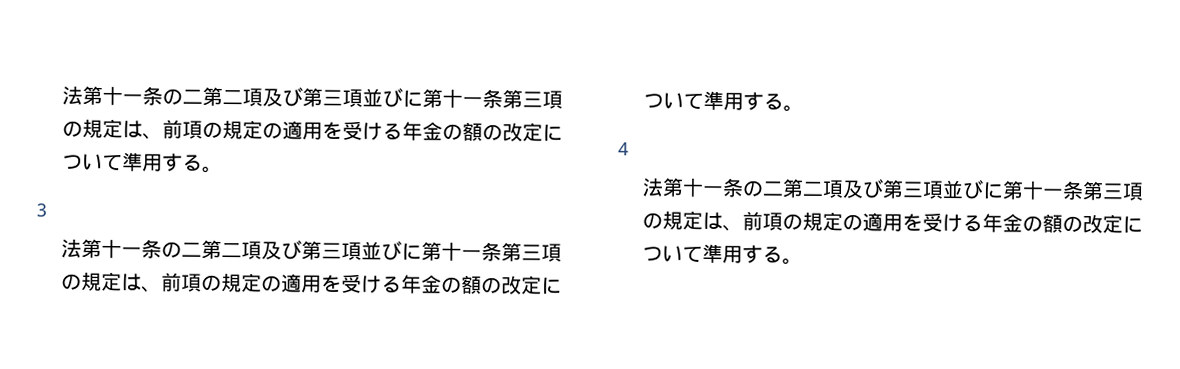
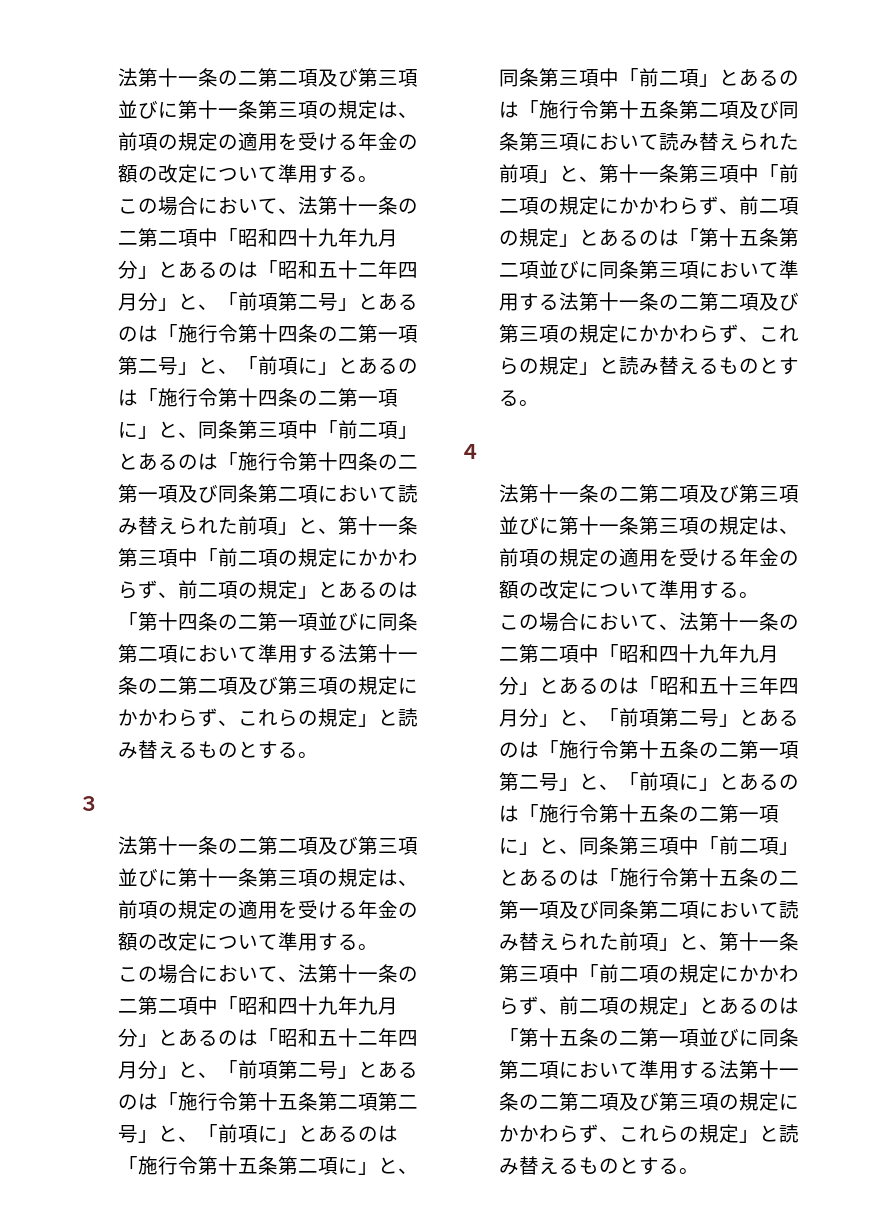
(223, 169) none -> [117,196,418,216] [117,228,398,247] [117,260,418,279] [117,292,418,311] [117,324,418,343] [117,356,418,375] [117,388,398,407] [117,420,418,439] [117,452,418,471] [117,484,418,503] [117,516,418,535] [117,548,418,567] [117,580,418,599] [117,612,418,631] [117,644,418,663] [117,676,418,695] [117,708,418,727] [117,740,318,759] // この場合において、法第十一条の二第二項中「昭和四十九年九月分」とあるのは「昭和五十二年四月分」と、「前項第二号」とあるのは「施行令第十四条の二第一項第二号」と、「前項に」とあるのは「施行令第十四条の二第一項に」と、同条第三項中「前二項」とあるのは「施行令第十四条の二第一項及び同条第二項において読み替えられた前項」と、第十一条第三項中「前二項の規定にかかわらず、前二項の規定」とあるのは「第十四条の二第一項並びに同条第二項において準用する法第十一条の二第二項及び第三項の規定にかかわらず、これらの規定」と読み替えるものとする。
(804, 108) none -> [117,964,418,984] [117,996,398,1015] [117,1028,418,1047] [117,1060,418,1079] [117,1092,418,1111] [117,1124,398,1143] [117,1156,418,1175] [498,68,799,87] [498,100,799,119] [498,132,799,151] [498,164,799,183] [498,196,799,215] [498,228,799,247] [498,260,799,279] [498,292,799,311] [498,324,799,343] [498,356,799,375] [498,390,539,406] // この場合において、法第十一条の二第二項中「昭和四十九年九月分」とあるのは「昭和五十二年四月分」と、「前項第二号」とあるのは「施行令第十五条第二項第二号」と、「前項に」とあるのは「施行令第十五条第二項に」と、同条第三項中「前二項」とあるのは「施行令第十五条第二項及び同条第三項において読み替えられた前項」と、第十一条第三項中「前二項の規定にかかわらず、前二項の規定」とあるのは「第十五条第二項並びに同条第三項において準用する法第十一条の二第二項及び第三項の規定にかかわらず、これらの規定」と読み替えるものとする。
(803, 261) none -> [498,612,799,632] [498,644,779,663] [498,676,799,695] [498,708,799,727] [498,740,799,759] [498,772,799,791] [498,804,779,823] [498,836,799,855] [498,868,799,887] [498,900,799,919] [498,932,799,951] [498,964,799,983] [498,996,799,1015] [498,1028,799,1047] [498,1060,799,1079] [498,1092,799,1111] [498,1124,799,1143] [498,1156,699,1175] // この場合において、法第十一条の二第二項中「昭和四十九年九月分」とあるのは「昭和五十三年四月分」と、「前項第二号」とあるのは「施行令第十五条の二第一項第二号」と、「前項に」とあるのは「施行令第十五条の二第一項に」と、同条第三項中「前二項」とあるのは「施行令第十五条の二第一項及び同条第二項において読み替えられた前項」と、第十一条第三項中「前二項の規定にかかわらず、前二項の規定」とあるのは「第十五条の二第一項並びに同条第二項において準用する法第十一条の二第二項及び第三項の規定にかかわらず、これらの規定」と読み替えるものとする。

